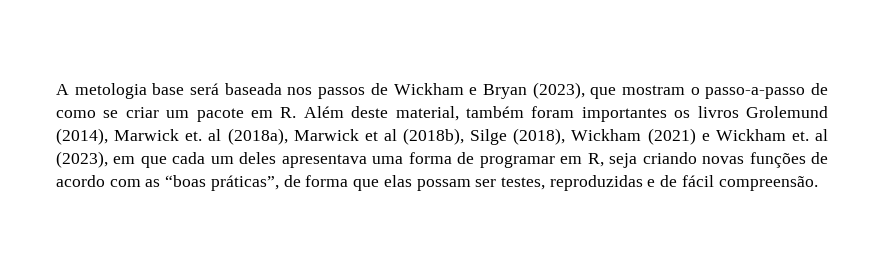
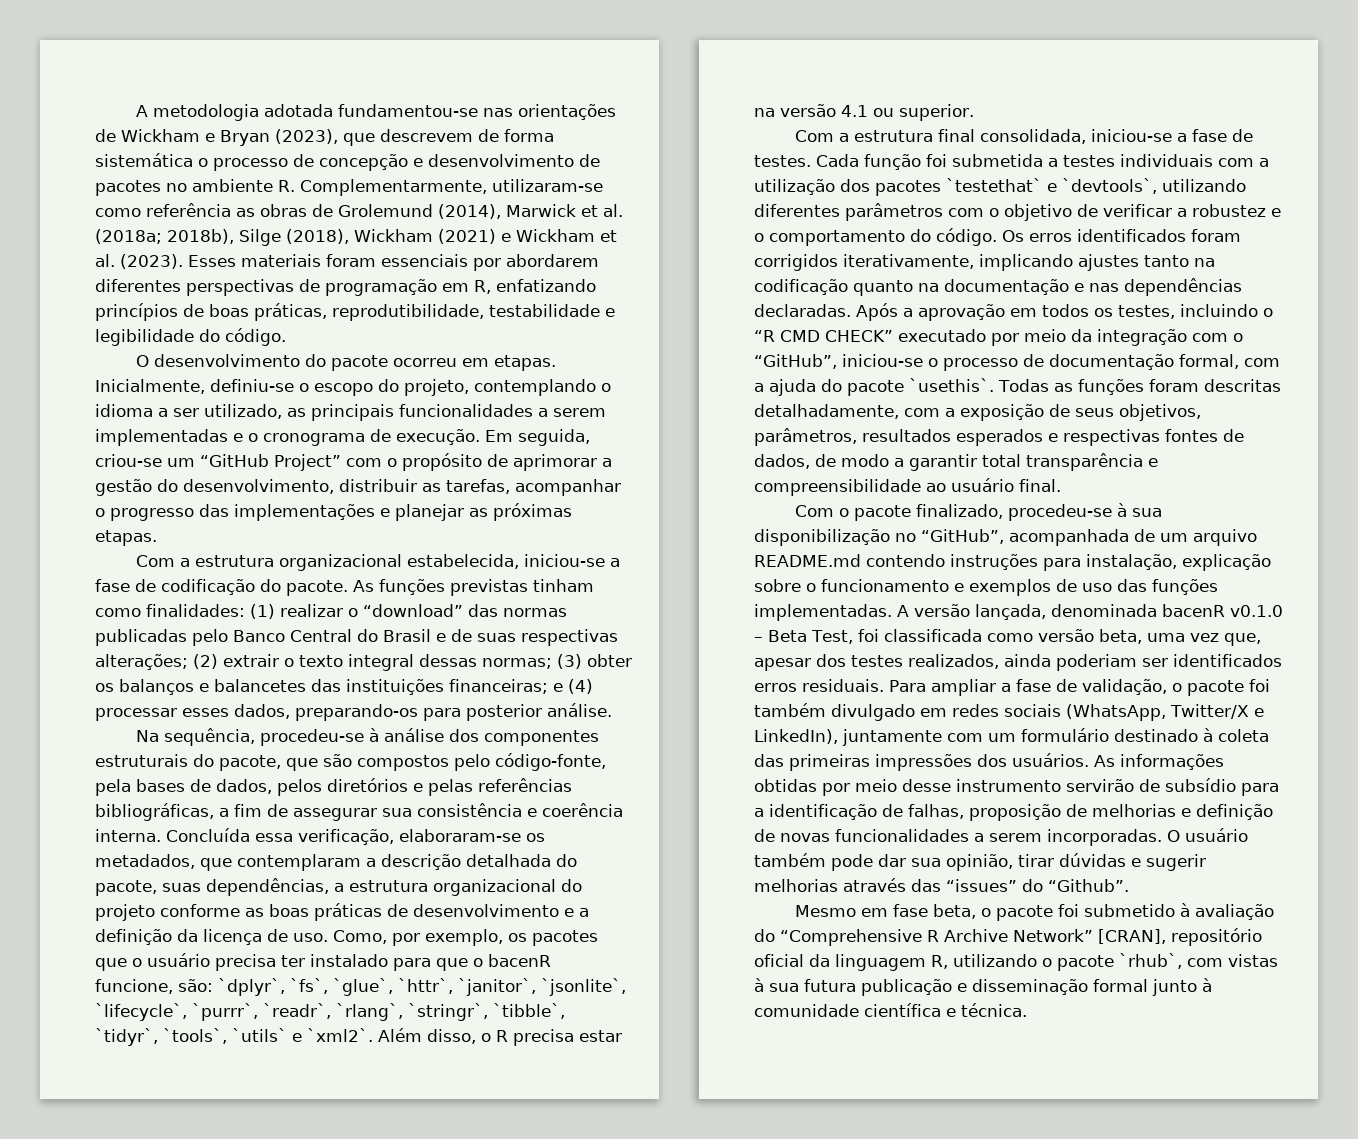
[56,83,366,99] A metologia base será baseada nos passos -> [136,104,617,121] A metodologia adotada fundamentou-se nas orientações
[621,83,828,99] [56,106,828,122] [56,128,464,145] mostram o passo-a-passo de como se criar um pacote em R. Além deste material, também foram importantes os livros Grolemund (2014), Marwick et. al (2018a), Marwick et al (2018b), -> [380,129,554,142] [95,153,600,171] [95,179,603,196] [95,203,623,219] [95,229,234,244] descrevem de forma sistemática o processo de concepção e desenvolvimento de pacotes no ambiente R. Complementarmente, utilizaram-se como referência as obras de Grolemund (2014), Marwick et al. (2018a; 2018b),
[791,129,828,141] [56,151,829,168] [56,175,818,191] et. al (2023), em que cada um deles apresentava uma forma de programar em R, seja criando novas funções de acordo com as “boas práticas”, de forma que elas possam ser testes, reproduzidas e de fácil compreensão. -> [600,230,617,242] [95,254,599,271] [95,279,596,296] [95,303,615,321] [95,328,286,346] [136,354,557,371] [95,379,611,396] [95,404,606,421] [95,429,590,446] [95,453,612,471] [95,479,621,496] [95,503,572,521] [95,530,157,546] [136,554,621,571] [95,579,594,596] [95,604,567,619] [95,629,618,646] [95,654,632,671] [95,679,593,695] [95,703,612,721] [136,728,600,746] [95,753,606,771] [95,778,572,796] [95,803,623,821] [95,828,545,845] [95,854,577,871] [95,878,582,896] [95,903,589,921] [95,929,598,946] [95,953,551,971] [95,978,626,996] [95,1003,565,1021] [95,1028,622,1046] [754,104,974,121] [795,129,1254,144] [754,154,1269,170] [754,178,1246,196] [754,203,1281,221] [754,228,1241,246] [754,254,1215,271] [754,278,1242,296] [754,303,1273,321] [754,329,1243,346] [754,354,1280,371] [754,378,1281,396] [754,404,1201,421] [754,428,1244,446] [754,453,1158,471] [754,478,1061,496] [795,503,1163,521] [754,529,1257,546] [754,554,1271,571] [754,579,1218,596] [754,604,1283,621] [754,629,1261,646] [754,654,1282,671] [754,679,1270,696] [754,703,1264,721] [754,728,1269,746] [754,753,1224,771] [754,778,1279,796] [754,804,1273,821] [754,828,1248,846] [754,853,1206,871] [754,878,1129,892] [795,903,1275,921] [754,928,1262,946] [754,953,1278,971] [754,978,1212,996] [754,1003,1027,1017] et al. (2023). Esses materiais foram essenciais por abordarem diferentes perspectivas de programação em R, enfatizando princípios de boas práticas, reprodutibilidade, testabilidade e legibilidade do código. // O desenvolvimento do pacote ocorreu em etapas. Inicialmente, definiu-se o escopo do projeto, contemplando o idioma a ser utilizado, as principais funcionalidades a serem implementadas e o cronograma de execução. Em seguida, criou-se um “GitHub Project” com o propósito de aprimorar a gestão do desenvolvimento, distribuir as tarefas, acompanhar o progresso das implementações e planejar as próximas etapas. // Com a estrutura organizacional estabelecida, iniciou-se a fase de codificação do pacote. As funções previstas tinham como finalidades: (1) realizar o “download” das normas publicadas pelo Banco Central do Brasil e de suas respectivas alterações; (2) extrair o texto integral dessas normas; (3) obter os balanços e balancetes das instituições financeiras; e (4) processar esses dados, preparando-os para posterior análise. // Na sequência, procedeu-se à análise dos componentes estruturais do pacote, que são compostos pelo código-fonte, pela bases de dados, pelos diretórios e pelas referências bibliográficas, a fim de assegurar sua consistência e coerência interna. Concluída essa verificação, elaboraram-se os metadados, que contemplaram a descrição detalhada do pacote, suas dependências, a estrutura organizacional do projeto conforme as boas práticas de desenvolvimento e a definição da licença de uso. Como, por exemplo, os pacotes que o usuário precisa ter instalado para que o bacenR funcione, são: `dplyr`, `fs`, `glue`, `httr`, `janitor`, `jsonlite`, `lifecycle`, `purrr`, `readr`, `rlang`, `stringr`, `tibble`, `tidyr`, `tools`, `utils` e `xml2`. Além disso, o R precisa estar na versão 4.1 ou superior. // Com a estrutura final consolidada, iniciou-se a fase de testes. Cada função foi submetida a testes individuais com a utilização dos pacotes `testethat` e `devtools`, utilizando diferentes parâmetros com o objetivo de verificar a robustez e o comportamento do código. Os erros identificados foram corrigidos iterativamente, implicando ajustes tanto na codificação quanto na documentação e nas dependências declaradas. Após a aprovação em todos os testes, incluindo o “R CMD CHECK” executado por meio da integração com o “GitHub”, iniciou-se o processo de documentação formal, com a ajuda do pacote `usethis`. Todas as funções foram descritas detalhadamente, com a exposição de seus objetivos, parâmetros, resultados esperados e respectivas fontes de dados, de modo a garantir total transparência e compreensibilidade ao usuário final. // Com o pacote finalizado, procedeu-se à sua disponibilização no “GitHub”, acompanhada de um arquivo README.md contendo instruções para instalação, explicação sobre o funcionamento e exemplos de uso das funções implementadas. A versão lançada, denominada bacenR v0.1.0 – Beta Test, foi classificada como versão beta, uma vez que, apesar dos testes realizados, ainda poderiam ser identificados erros residuais. Para ampliar a fase de validação, o pacote foi também divulgado em redes sociais (WhatsApp, Twitter/X e LinkedIn), juntamente com um formulário destinado à coleta das primeiras impressões dos usuários. As informações obtidas por meio desse instrumento servirão de subsídio para a identificação de falhas, proposição de melhorias e definição de novas funcionalidades a serem incorporadas. O usuário também pode dar sua opinião, tirar dúvidas e sugerir melhorias através das “issues” do “Github”. // Mesmo em fase beta, o pacote foi submetido à avaliação do “Comprehensive R Archive Network” [CRAN], repositório oficial da linguagem R, utilizando o pacote `rhub`, com vistas à sua futura publicação e disseminação formal junto à comunidade científica e técnica.

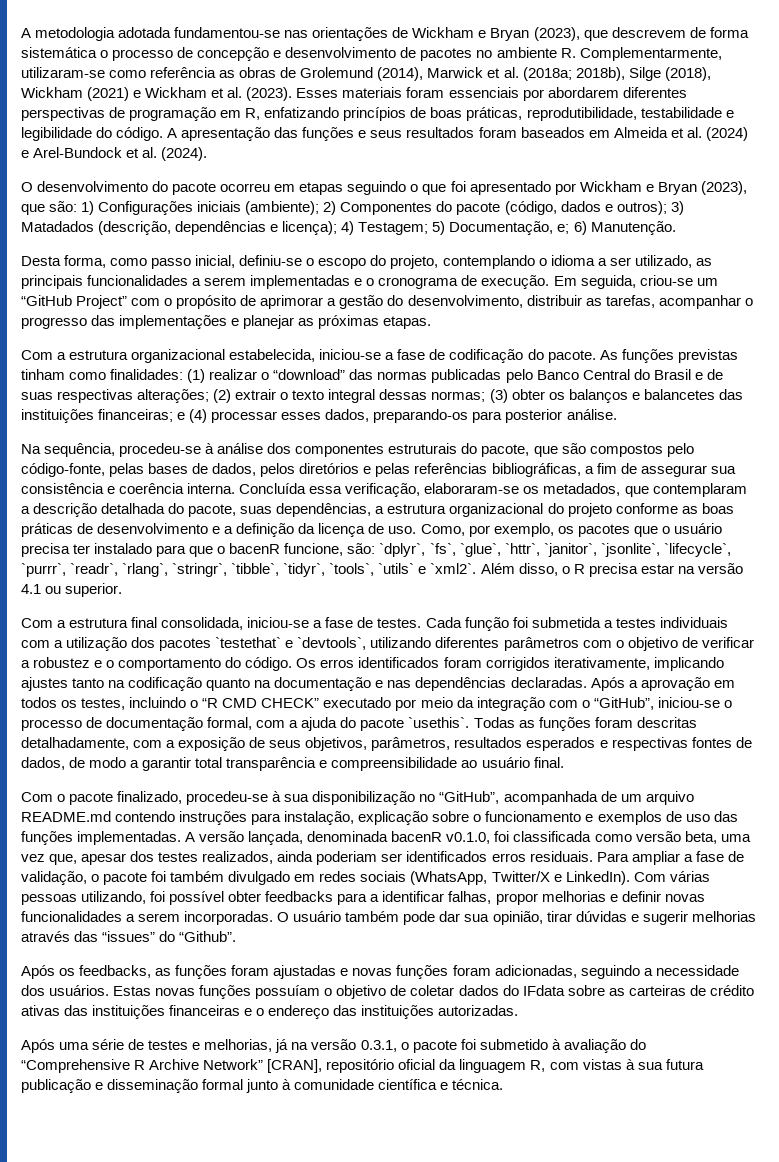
(286, 337) none -> [167,127,748,141] [21,147,208,161] A apresentação das funções e seus resultados foram baseados em Almeida et al. (2024) e Arel-Bundock et al. (2024).
[494,355,557,371] [95,379,205,394] etapas. Inicialmente, -> [299,181,747,195] [21,201,684,215] [21,221,676,235] [21,255,236,269] etapas seguindo o que foi apresentado por Wickham e Bryan (2023), que são: 1) Configurações iniciais (ambiente); 2) Componentes do pacote (código, dados e outros); 3) Matadados (descrição, dependências e licença); 4) Testagem; 5) Documentação, e; 6) Manutenção. // Desta forma, como passo inicial,
[95,779,131,796] pela -> [109,463,145,477] pelas
[1230,605,1283,617] [754,630,853,644] v0.1.0 – Beta Test, -> [446,832,491,844] v0.1.0,
[754,728,1269,746] [754,753,1224,771] [754,778,1279,796] [754,804,1273,821] [754,829,775,842] LinkedIn), juntamente com um formulário destinado à coleta das primeiras impressões dos usuários. As informações obtidas por meio desse instrumento servirão de subsídio para a identificação de falhas, proposição de melhorias e definição de -> [565,871,710,885] [21,891,661,905] LinkedIn). Com várias pessoas utilizando, foi possível obter feedbacks para a identificar falhas, propor melhorias e definir
[795,904,977,919] Mesmo em fase beta, -> [21,965,739,979] [21,985,754,999] [21,1005,519,1019] [21,1039,397,1053] Após os feedbacks, as funções foram ajustadas e novas funções foram adicionadas, seguindo a necessidade dos usuários. Estas novas funções possuíam o objetivo de coletar dados do IFdata sobre as carteiras de crédito ativas das instituições financeiras e o endereço das instituições autorizadas. // Após uma série de testes e melhorias, já na versão 0.3.1,
[953,953,1182,971] utilizando o pacote `rhub`, -> (546, 1066) none

